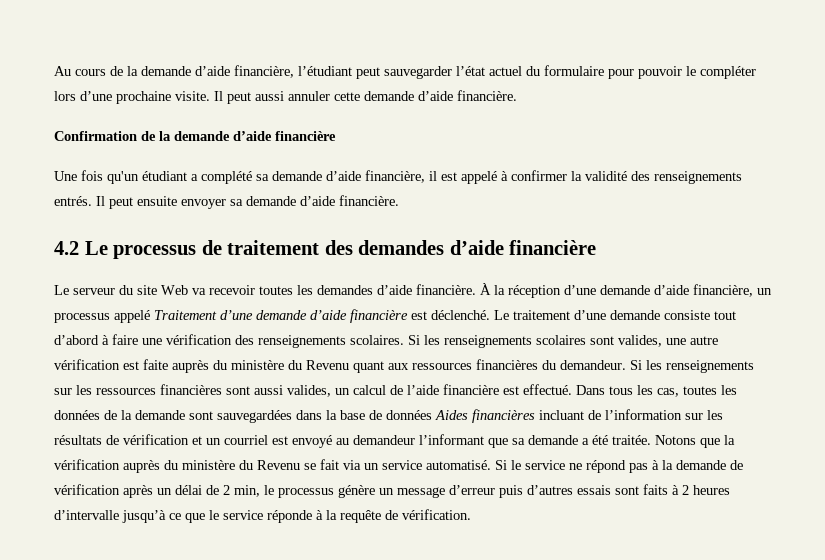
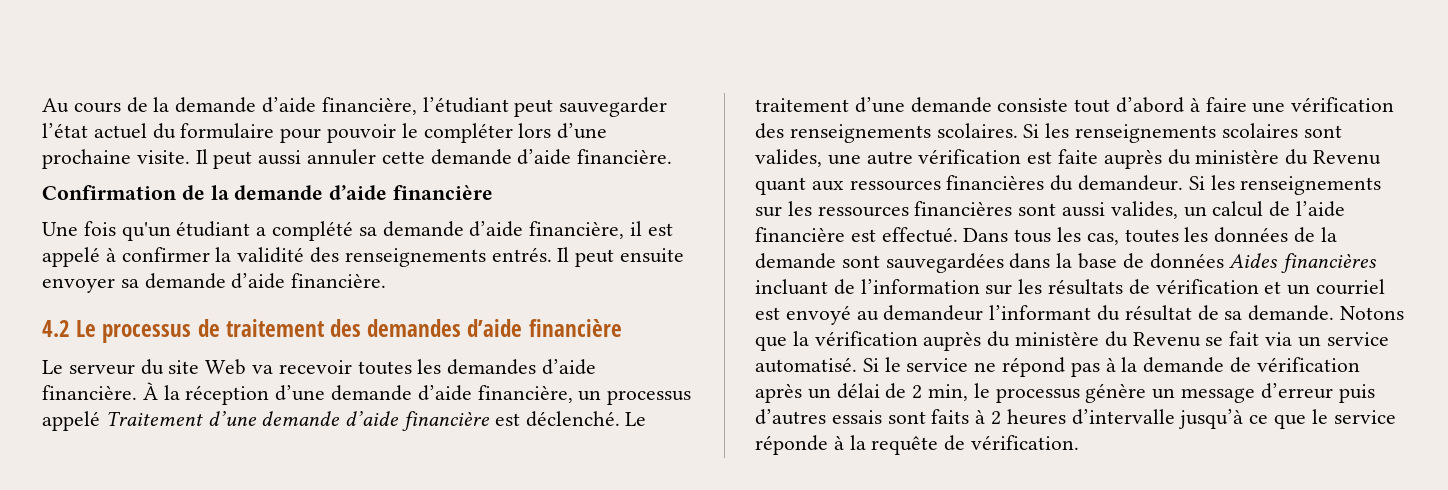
[488,435,651,448] que sa demande a été traitée. -> [1097,305,1335,321] du résultat de sa demande.

